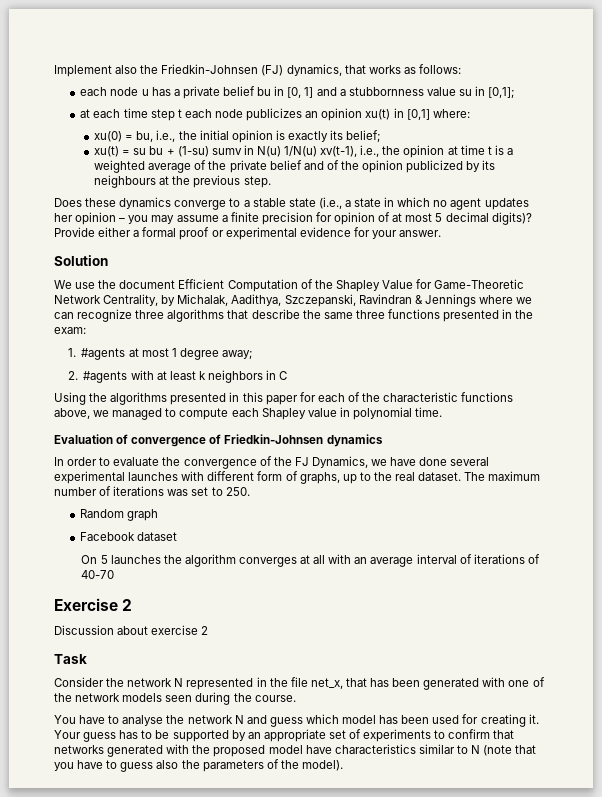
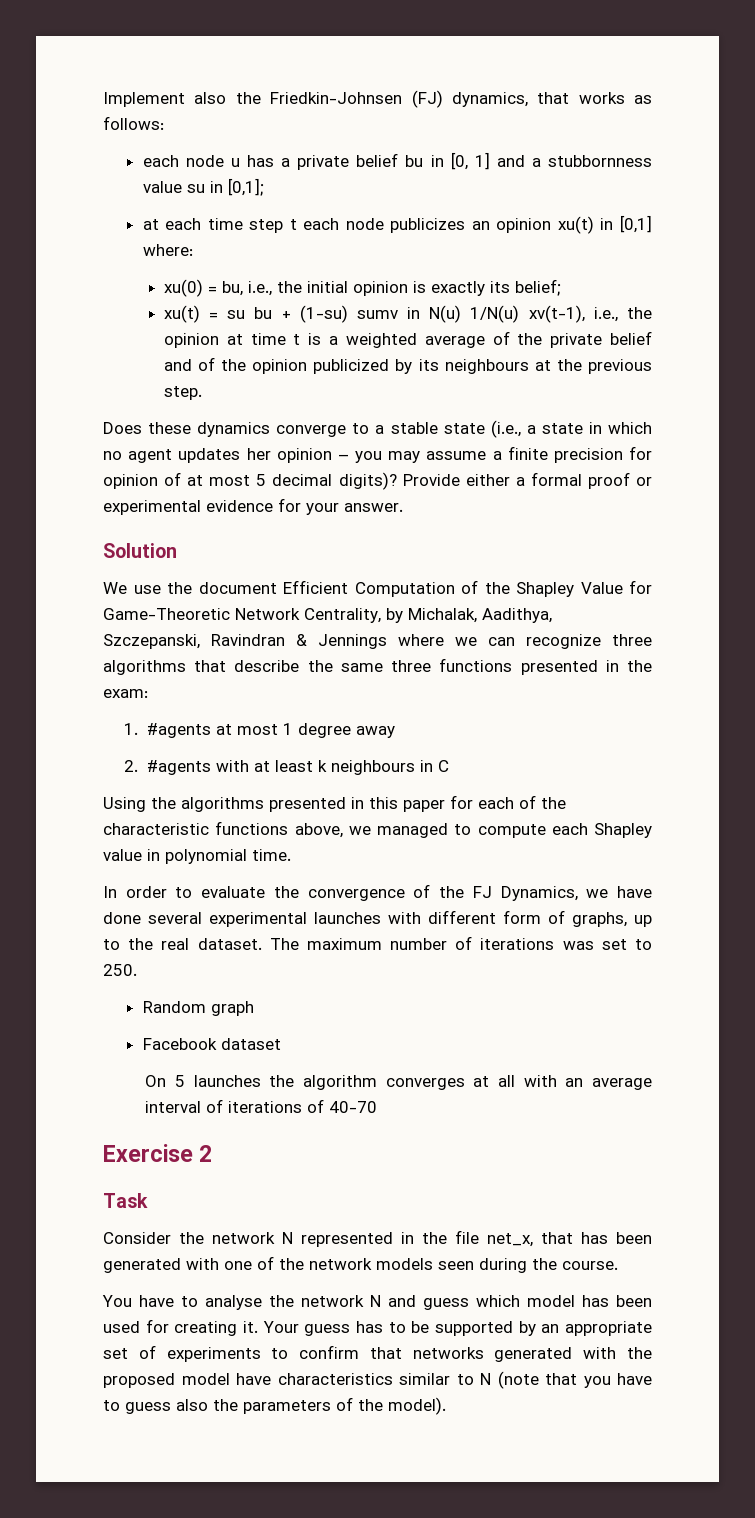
[221,350,252,360] away; -> [355,726,395,738] away
[207,370,263,383] neighbors -> [330,760,415,775] neighbours
[54,434,383,447] // Evaluation of convergence of Friedkin-Johnsen dynamics -> (291, 855) none
[54,625,209,635] // Discussion about exercise 2 -> (213, 1153) none

